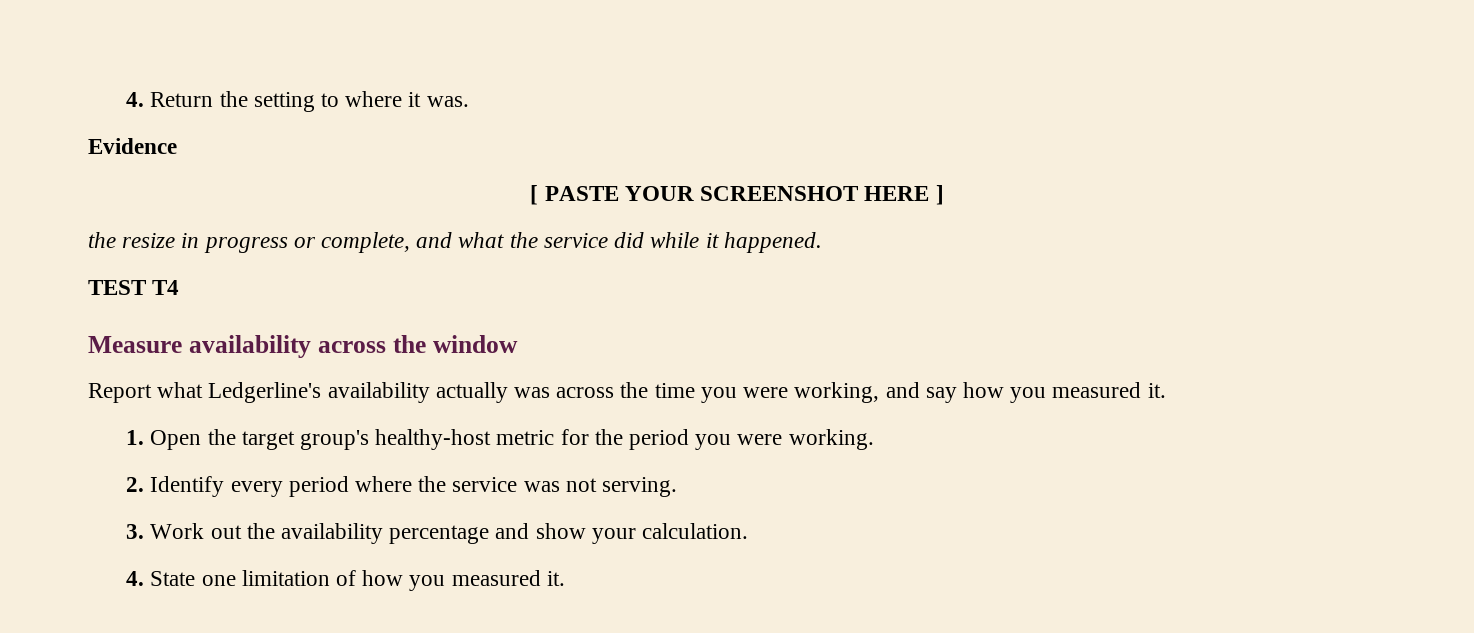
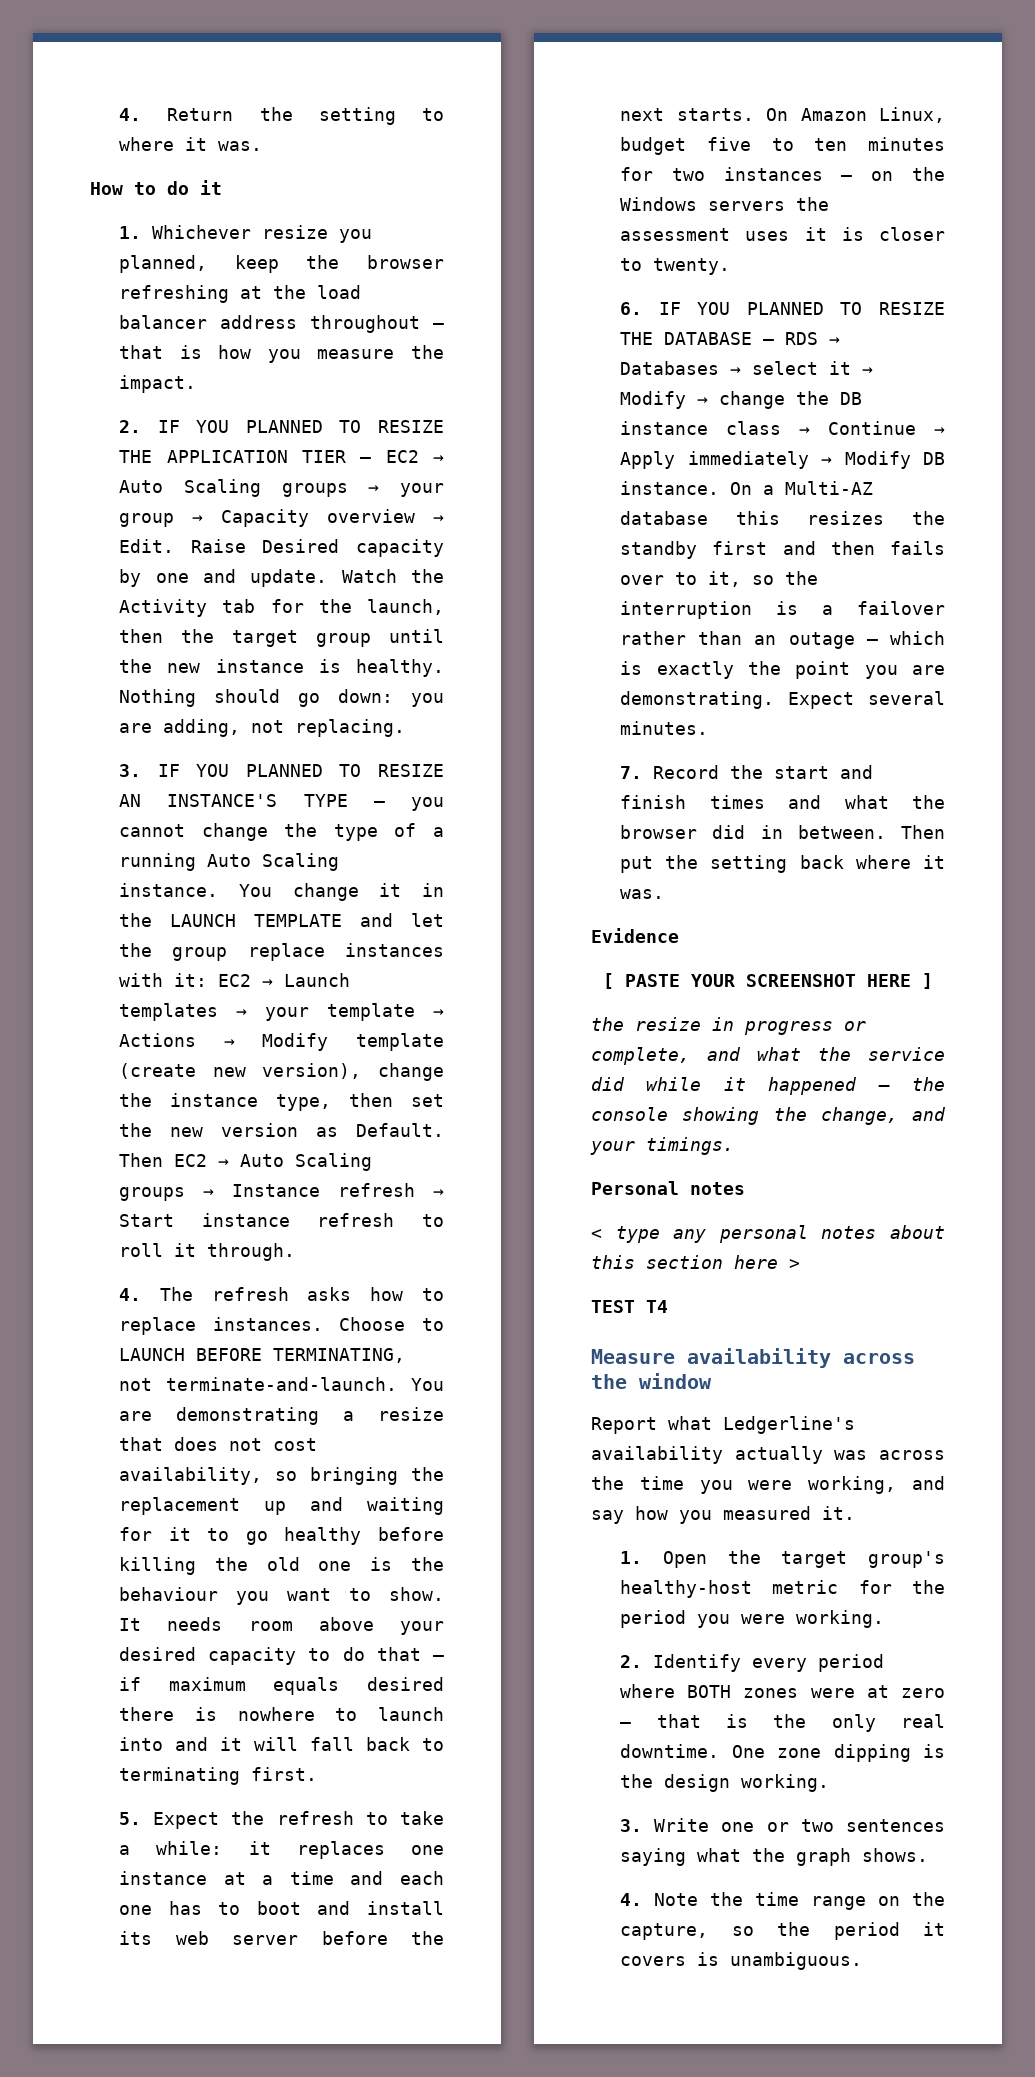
(469, 101) none -> [90,180,222,195] [119,225,373,243] [119,255,444,273] [119,285,362,303] [119,315,444,333] [119,345,444,363] [119,375,197,393] [119,420,444,433] [119,450,444,463] [119,479,444,497] [119,509,444,527] [119,539,444,557] [119,569,444,587] [119,599,444,617] [119,629,444,647] [119,659,444,677] [119,689,444,707] [119,719,406,737] [119,764,444,777] [119,794,444,811] [119,823,444,841] [119,853,340,871] [119,883,444,901] [119,913,444,927] [119,943,444,961] [119,973,351,987] [119,1003,444,1021] [119,1033,444,1051] [119,1063,444,1081] [119,1093,444,1111] [119,1123,444,1137] [119,1153,373,1171] [119,1183,444,1201] [119,1213,444,1227] [119,1243,296,1261] [119,1287,444,1301] [119,1317,444,1335] [119,1348,406,1363] [119,1377,444,1391] [119,1407,444,1425] [119,1437,318,1451] [119,1467,444,1485] [119,1497,444,1515] [119,1527,444,1545] [119,1557,444,1575] [119,1587,444,1605] [119,1617,444,1635] [119,1647,444,1665] [119,1677,444,1695] [119,1707,444,1721] [119,1737,444,1751] [119,1767,318,1785] [119,1811,444,1829] [119,1841,444,1859] [119,1871,444,1885] [119,1901,444,1915] [119,1931,444,1945] [620,107,945,123] [620,137,945,155] [620,167,945,181] [620,197,830,211] [620,227,945,241] [620,258,731,275] [620,302,945,315] [620,332,841,345] [620,361,874,375] [620,391,863,409] [620,421,945,435] [620,451,945,469] [620,481,874,495] [620,511,945,525] [620,541,945,559] [620,571,819,587] [620,601,945,619] [620,631,945,649] [620,661,945,679] [620,691,945,709] [620,721,709,735] [620,765,874,779] [620,795,945,809] [620,825,945,839] [620,855,945,873] [620,889,665,899] // How to do it // 1. Whichever resize you planned, keep the browser refreshing at the load balancer address throughout — that is how you measure the impact. // 2. IF YOU PLANNED TO RESIZE THE APPLICATION TIER — EC2 → Auto Scaling groups → your group → Capacity overview → Edit. Raise Desired capacity by one and update. Watch the Activity tab for the launch, then the target group until the new instance is healthy. Nothing should go down: you are adding, not replacing. // 3. IF YOU PLANNED TO RESIZE AN INSTANCE'S TYPE — you cannot change the type of a running Auto Scaling instance. You change it in the LAUNCH TEMPLATE and let the group replace instances with it: EC2 → Launch templates → your template → Actions → Modify template (create new version), change the instance type, then set the new version as Default. Then EC2 → Auto Scaling groups → Instance refresh → Start instance refresh to roll it through. // 4. The refresh asks how to replace instances. Choose to LAUNCH BEFORE TERMINATING, not terminate-and-launch. You are demonstrating a resize that does not cost availability, so bringing the replacement up and waiting for it to go healthy before killing the old one is the behaviour you want to show. It needs room above your desired capacity to do that — if maximum equals desired there is nowhere to launch into and it will fall back to terminating first. // 5. Expect the refresh to take a while: it replaces one instance at a time and each one has to boot and install its web server before the next starts. On Amazon Linux, budget five to ten minutes for two instances — on the Windows servers the assessment uses it is closer to twenty. // 6. IF YOU PLANNED TO RESIZE THE DATABASE — RDS → Databases → select it → Modify → change the DB instance class → Continue → Apply immediately → Modify DB instance. On a Multi-AZ database this resizes the standby first and then fails over to it, so the interruption is a failover rather than an outage — which is exactly the point you are demonstrating. Expect several minutes. // 7. Record the start and finish times and what the browser did in between. Then put the setting back where it was.
[723,232,822,253] happened. -> [768,1077,945,1095] [591,1107,946,1125] [590,1137,734,1155] [591,1181,745,1195] [591,1225,945,1243] [591,1255,800,1269] happened — the console showing the change, and your timings. // Personal notes // < type any personal notes about this section here >
[418,476,677,497] [126,523,748,544] [126,570,565,591] the service was not serving. // 3. Work out the availability percentage and show your calculation. // 4. State one limitation of how you measured it. -> [687,1685,945,1698] [620,1714,945,1732] [620,1744,945,1762] [620,1774,830,1792] [620,1818,945,1832] [620,1848,929,1866] [620,1892,945,1910] [620,1922,945,1940] [620,1952,863,1970] BOTH zones were at zero — that is the only real downtime. One zone dipping is the design working. // 3. Write one or two sentences saying what the graph shows. // 4. Note the time range on the capture, so the period it covers is unambiguous.

